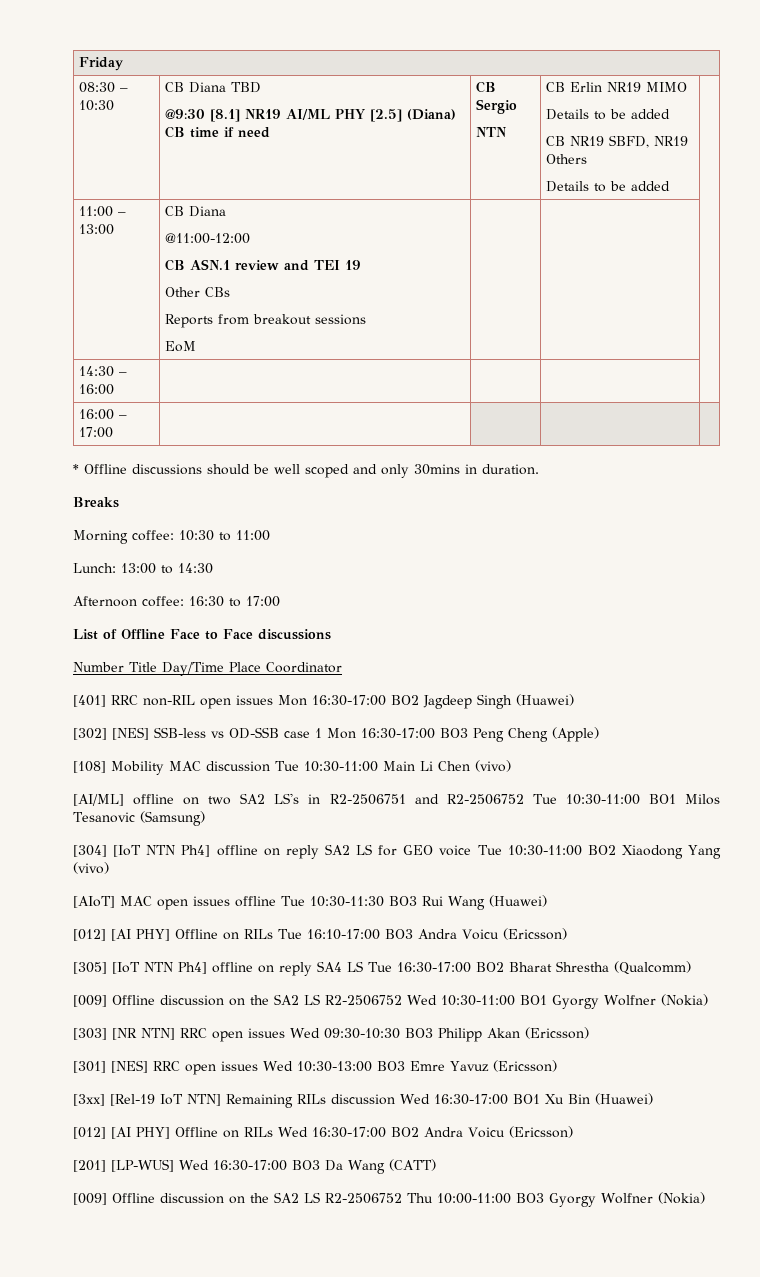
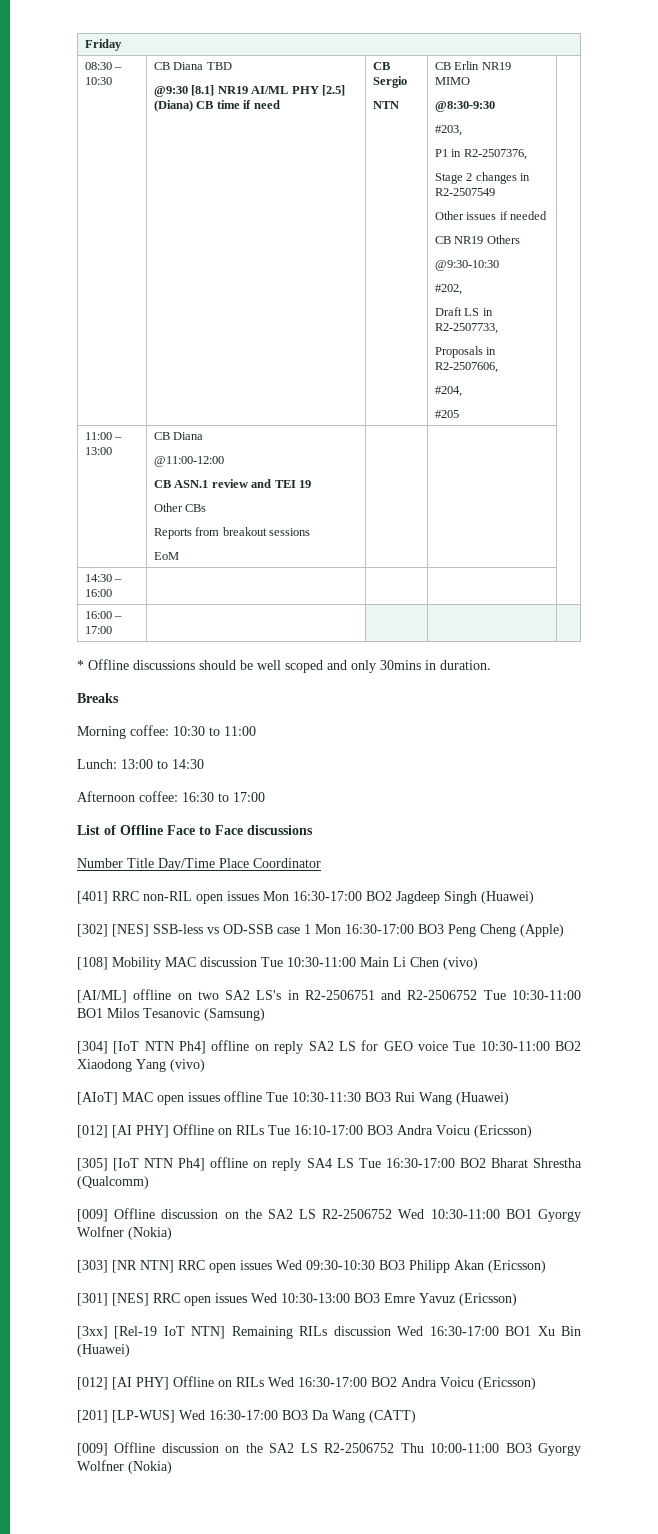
[546,109,671,120] Details to be added -> [435,101,496,112] [435,125,463,136] [435,149,527,160] [435,172,531,184] [435,188,496,196] [435,211,548,220] @8:30-9:30 // #203, // P1 in R2-2507376, // Stage 2 changes in R2-2507549 // Other issues if needed
[609,135,689,148] SBFD, NR19 -> (484, 240) none
[546,181,671,192] Details to be added -> [435,260,500,271] [435,284,463,295] [435,307,493,316] [435,323,499,334] [435,346,497,358] [435,362,499,373] [435,386,463,397] [435,410,460,418] @9:30-10:30 // #202, // Draft LS in R2-2507733, // Proposals in R2-2507606, // #204, // #205

